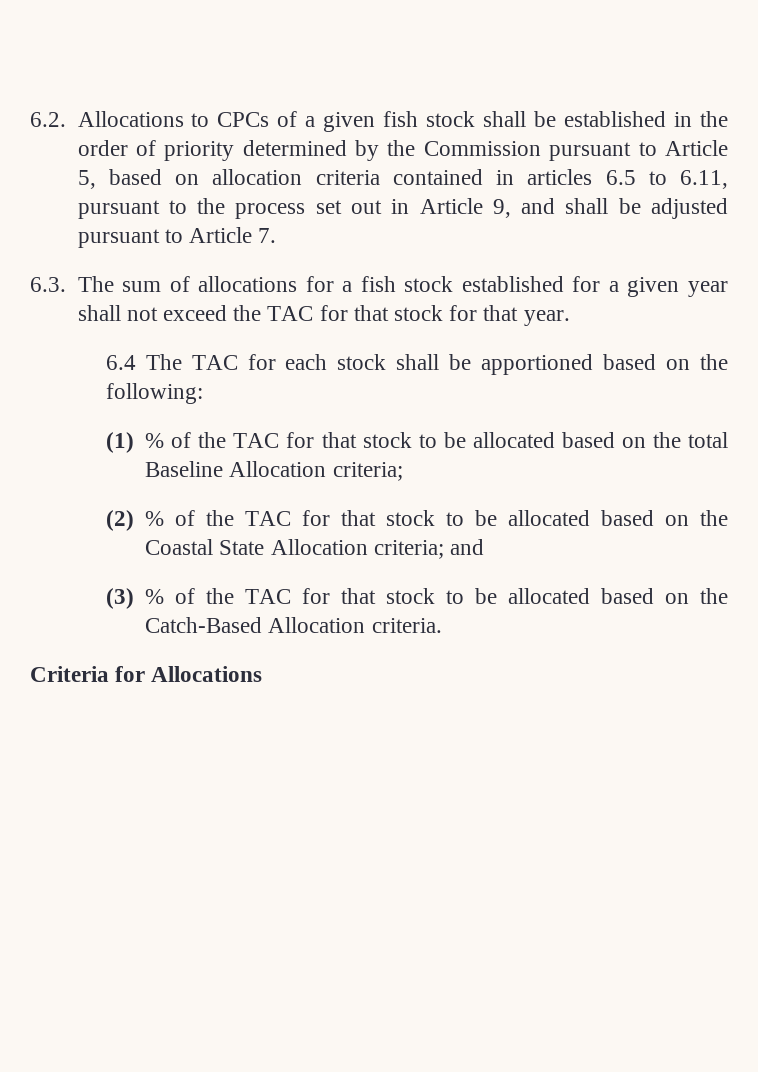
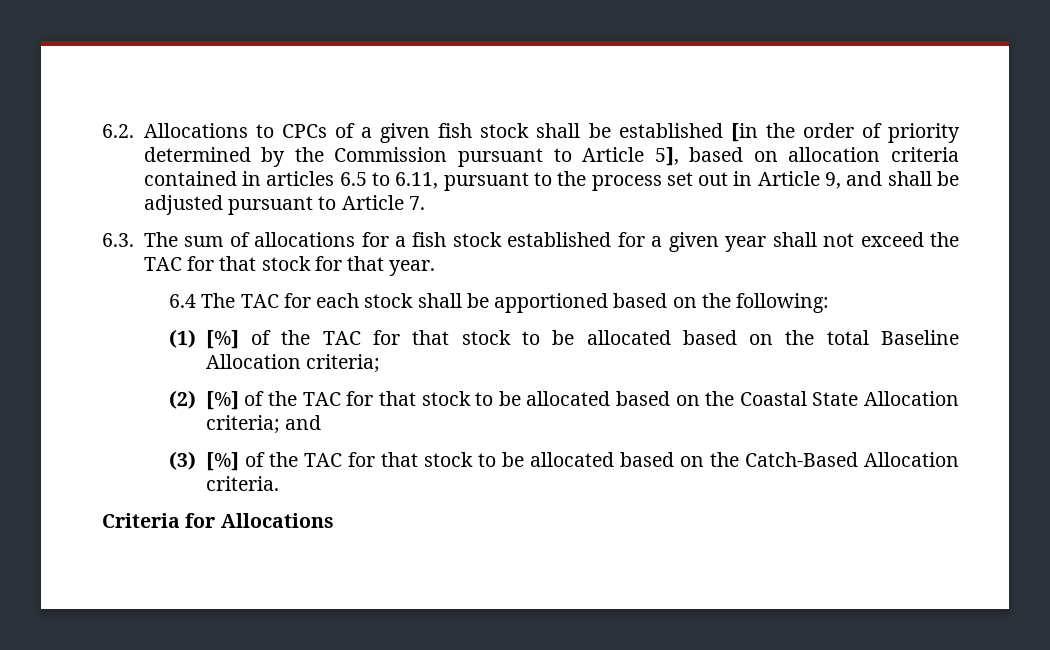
[674,112,693,127] in -> [730,123,758,142] [in
[77,170,96,189] 5, -> [654,147,679,166] 5],
[145,433,165,448] % -> [205,330,239,349] [%]
[145,511,165,526] % -> [205,391,239,410] [%]
[145,589,165,604] % -> [205,452,239,471] [%]

